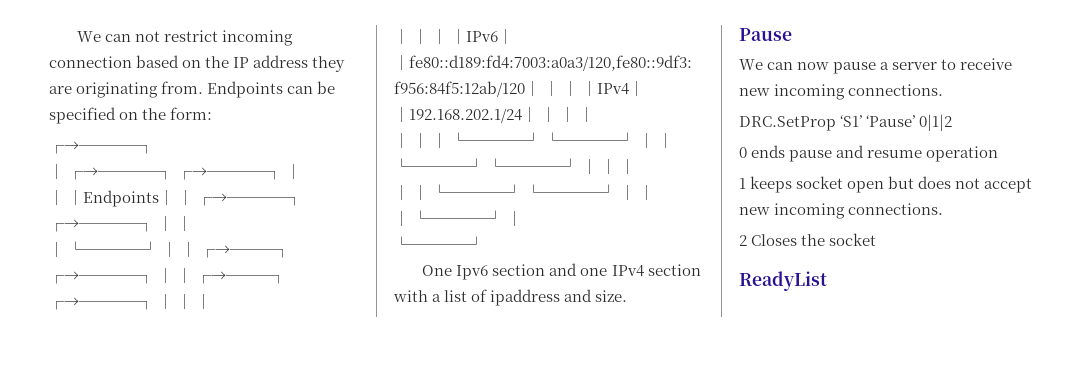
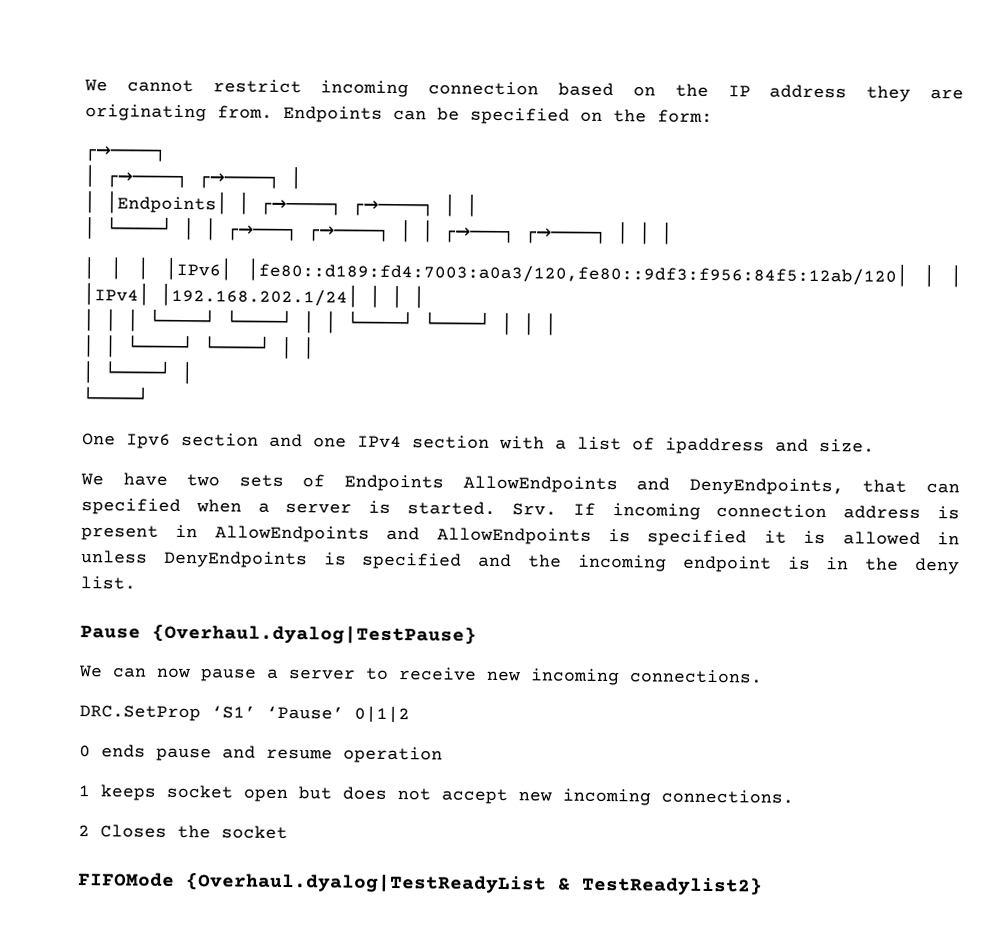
[77,31,161,42] We can not -> [84,79,194,93] We cannot
(628, 296) none -> [80,472,961,496] [81,498,961,520] [81,524,960,547] [81,550,961,575] [80,576,136,590] // We have two sets of Endpoints AllowEndpoints and DenyEndpoints, that can specified when a server is started. Srv. If incoming connection address is present in AllowEndpoints and AllowEndpoints is specified it is allowed in unless DenyEndpoints is specified and the incoming endpoint is in the deny list.
(792, 34) none -> [152,623,477,645] {Overhaul.dyalog|TestPause}
[739,271,827,291] ReadyList -> [78,872,763,896] FIFOMode {Overhaul.dyalog|TestReadyList & TestReadylist2}

